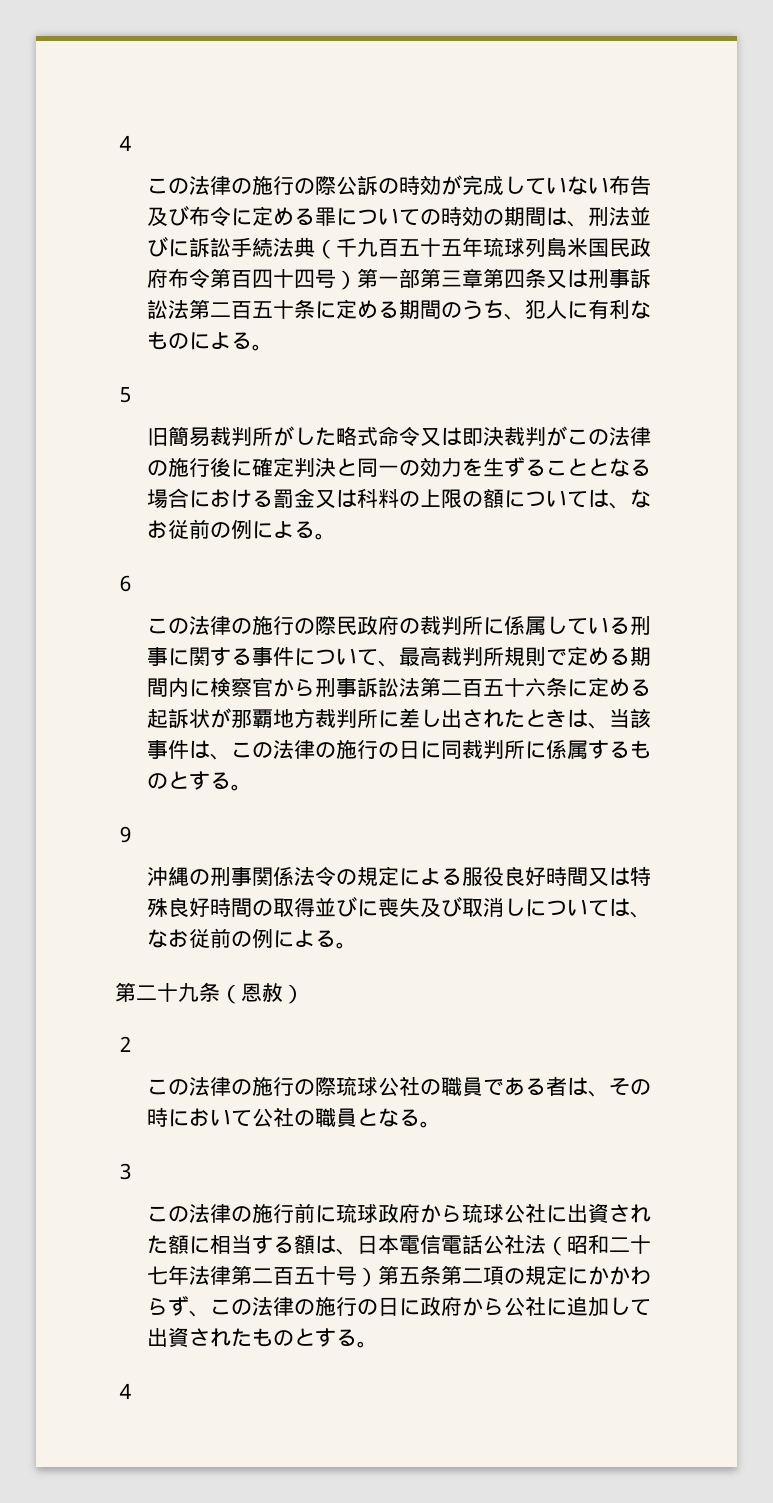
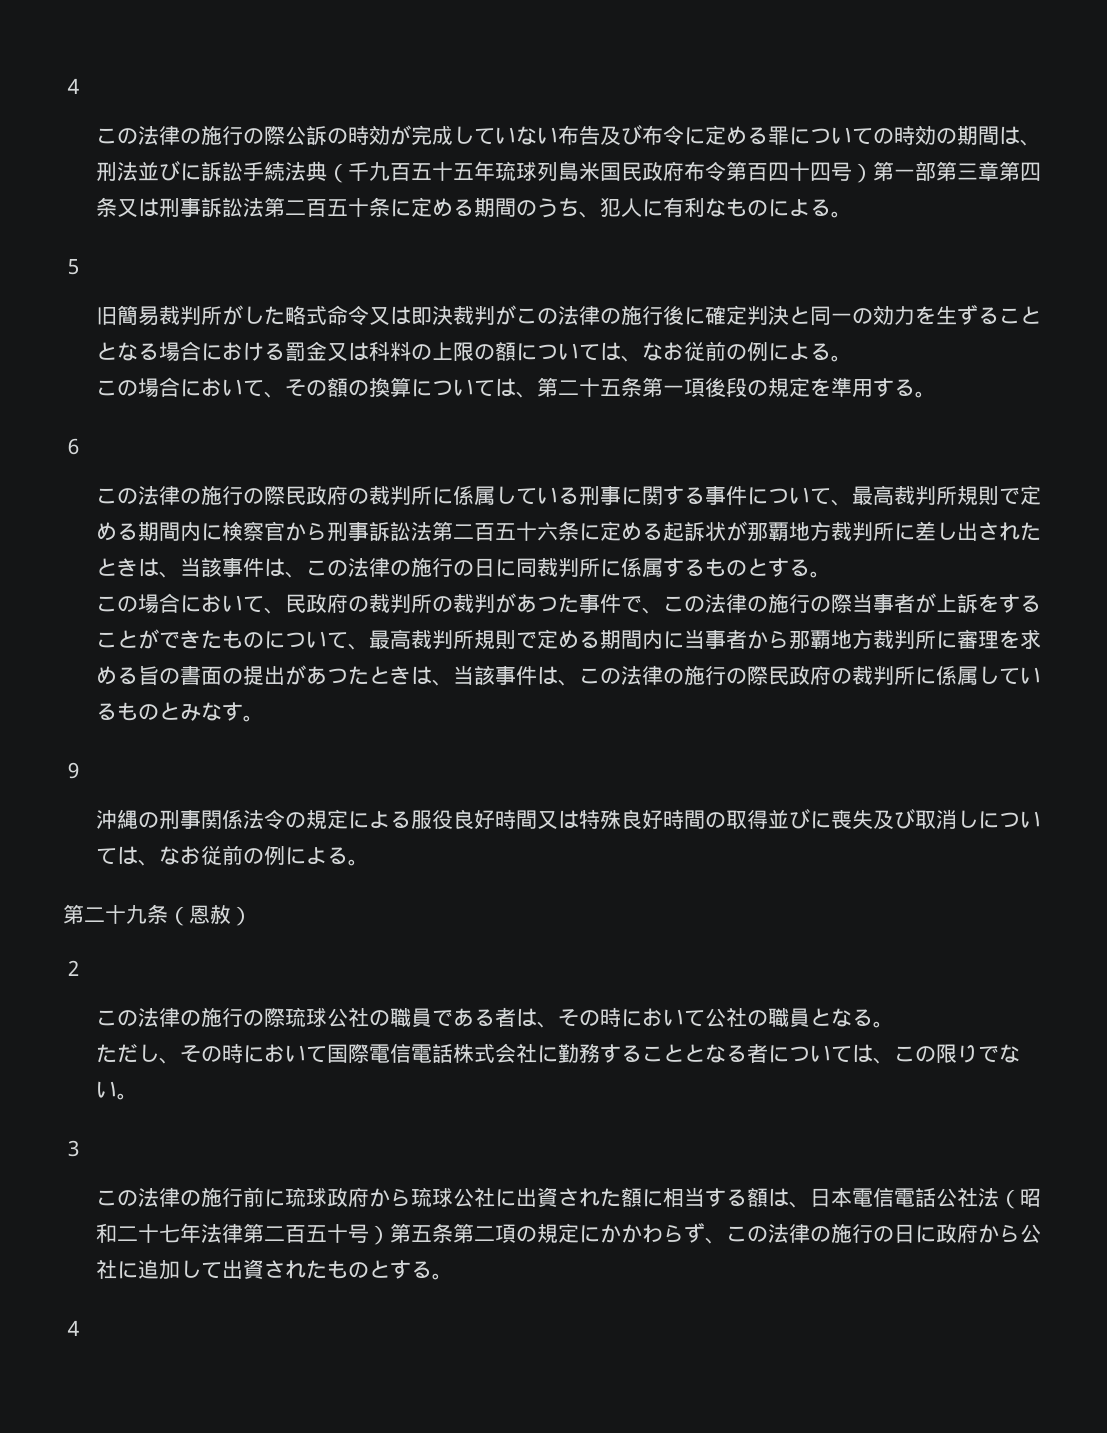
(337, 536) none -> [96,377,937,398] // この場合において、その額の換算については、第二十五条第一項後段の規定を準用する。
(253, 787) none -> [96,593,1042,614] [96,629,1042,650] [96,665,1042,686] [96,702,265,722] // この場合において、民政府の裁判所の裁判があつた事件で、この法律の施行の際当事者が上訴をすることができたものについて、最高裁判所規則で定める期間内に当事者から那覇地方裁判所に審理を求める旨の書面の提出があつたときは、当該事件は、この法律の施行の際民政府の裁判所に係属しているものとみなす。
(442, 1124) none -> [96,1043,1021,1064] [96,1081,139,1100] // ただし、その時において国際電信電話株式会社に勤務することとなる者については、この限りでない。

